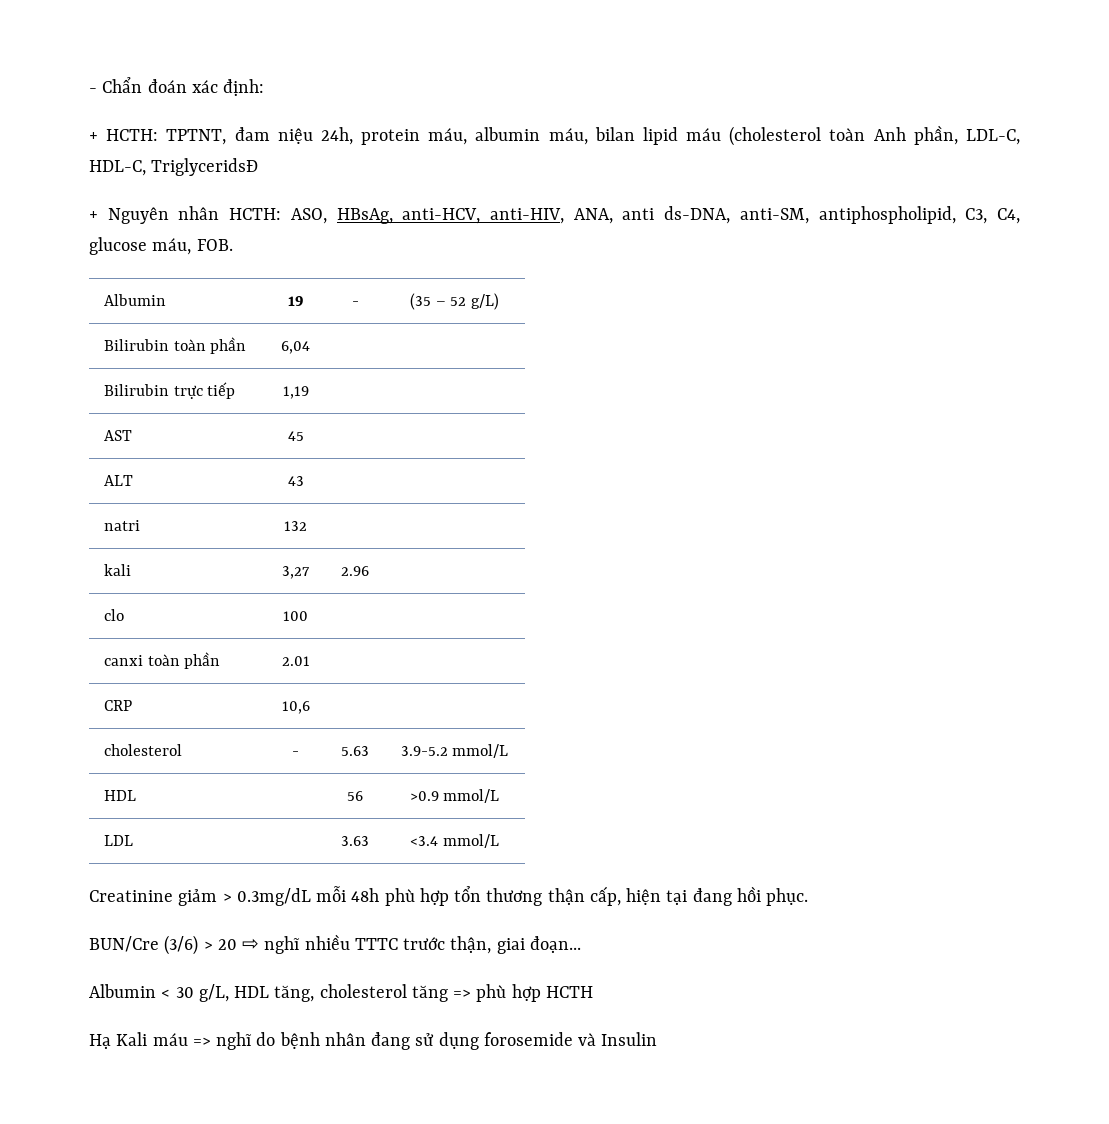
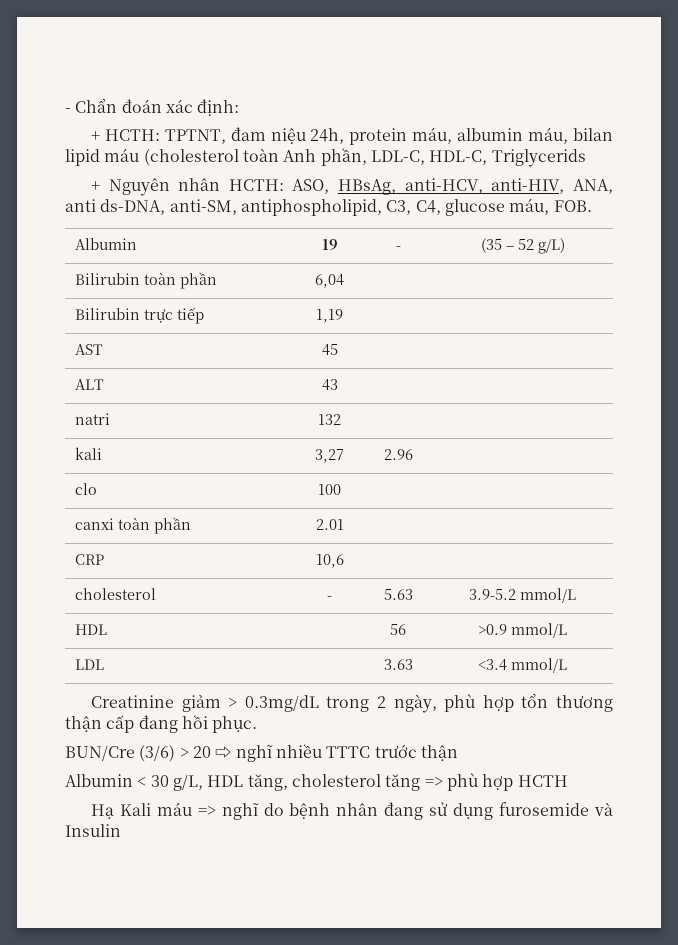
[151,158,259,176] TriglyceridsĐ -> [491,149,586,167] Triglycerids
[316,886,380,902] mỗi 48h -> [326,694,437,713] trong 2 ngày,
[589,886,688,906] cấp, hiện tại -> [106,715,135,733] cấp
[450,936,581,954] thận, giai đoạn... -> [420,745,458,761] thận
[483,1032,573,1046] forosemide -> [499,802,590,816] furosemide

